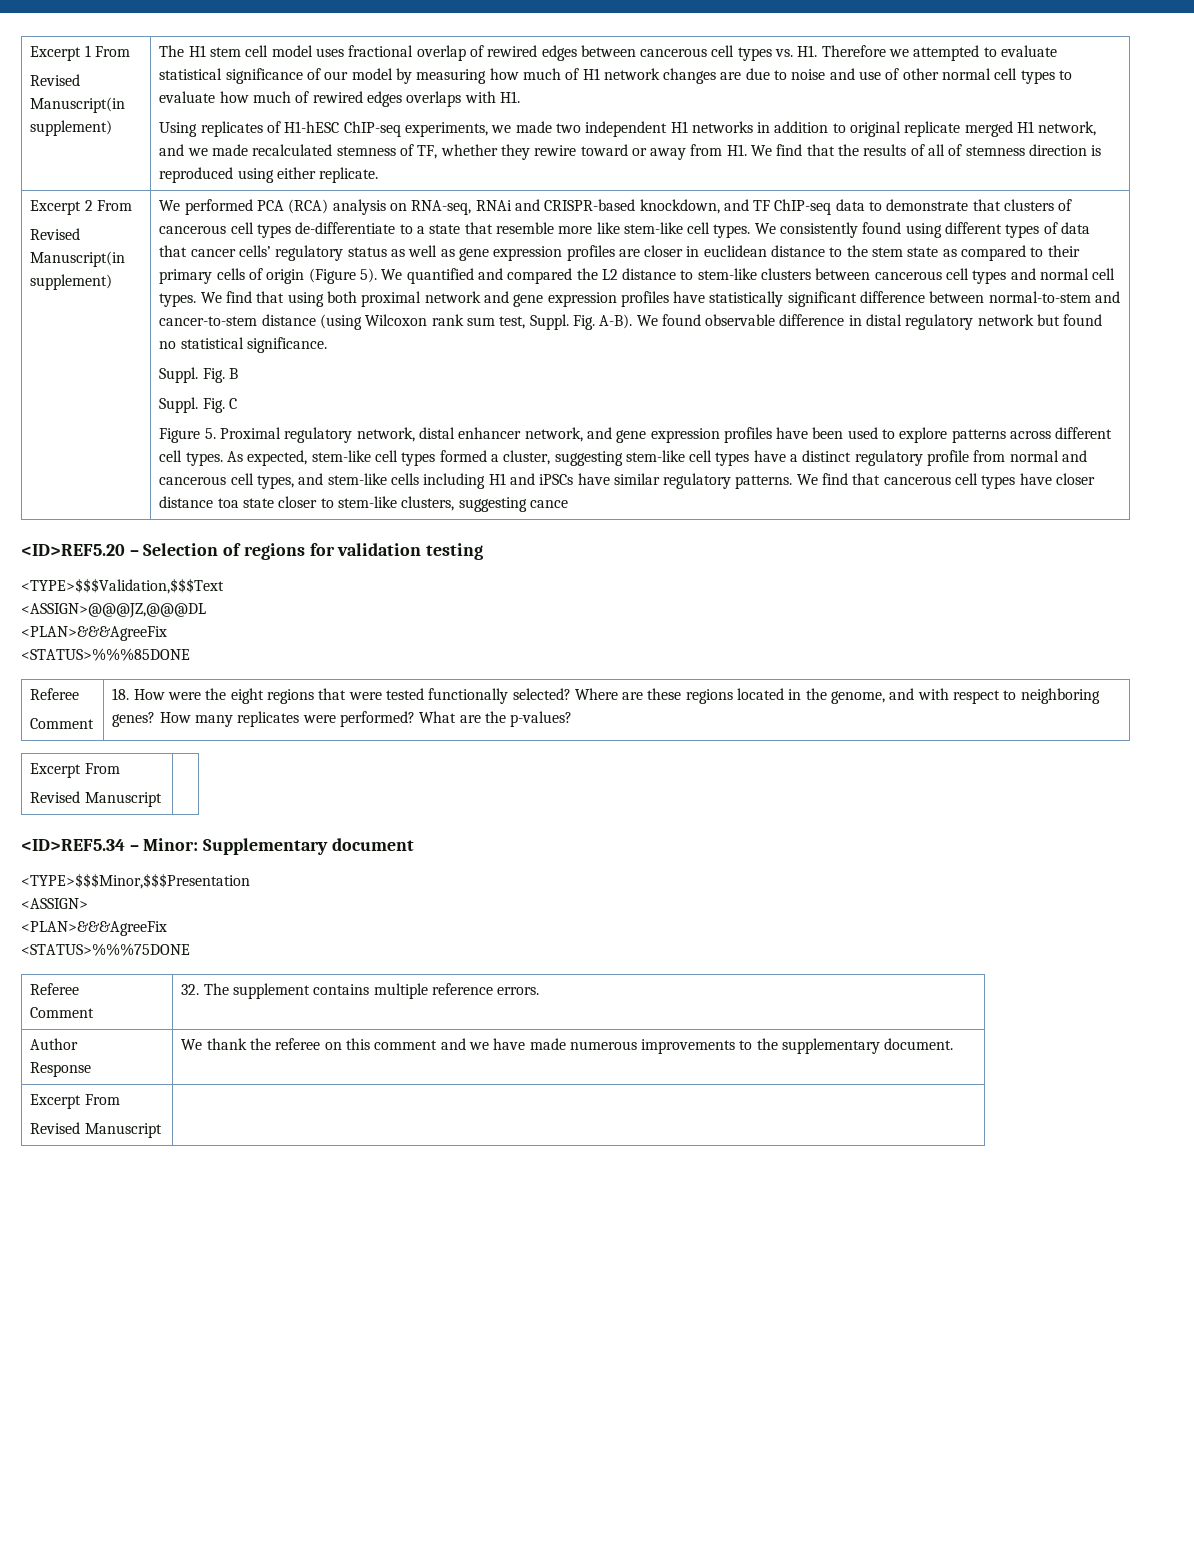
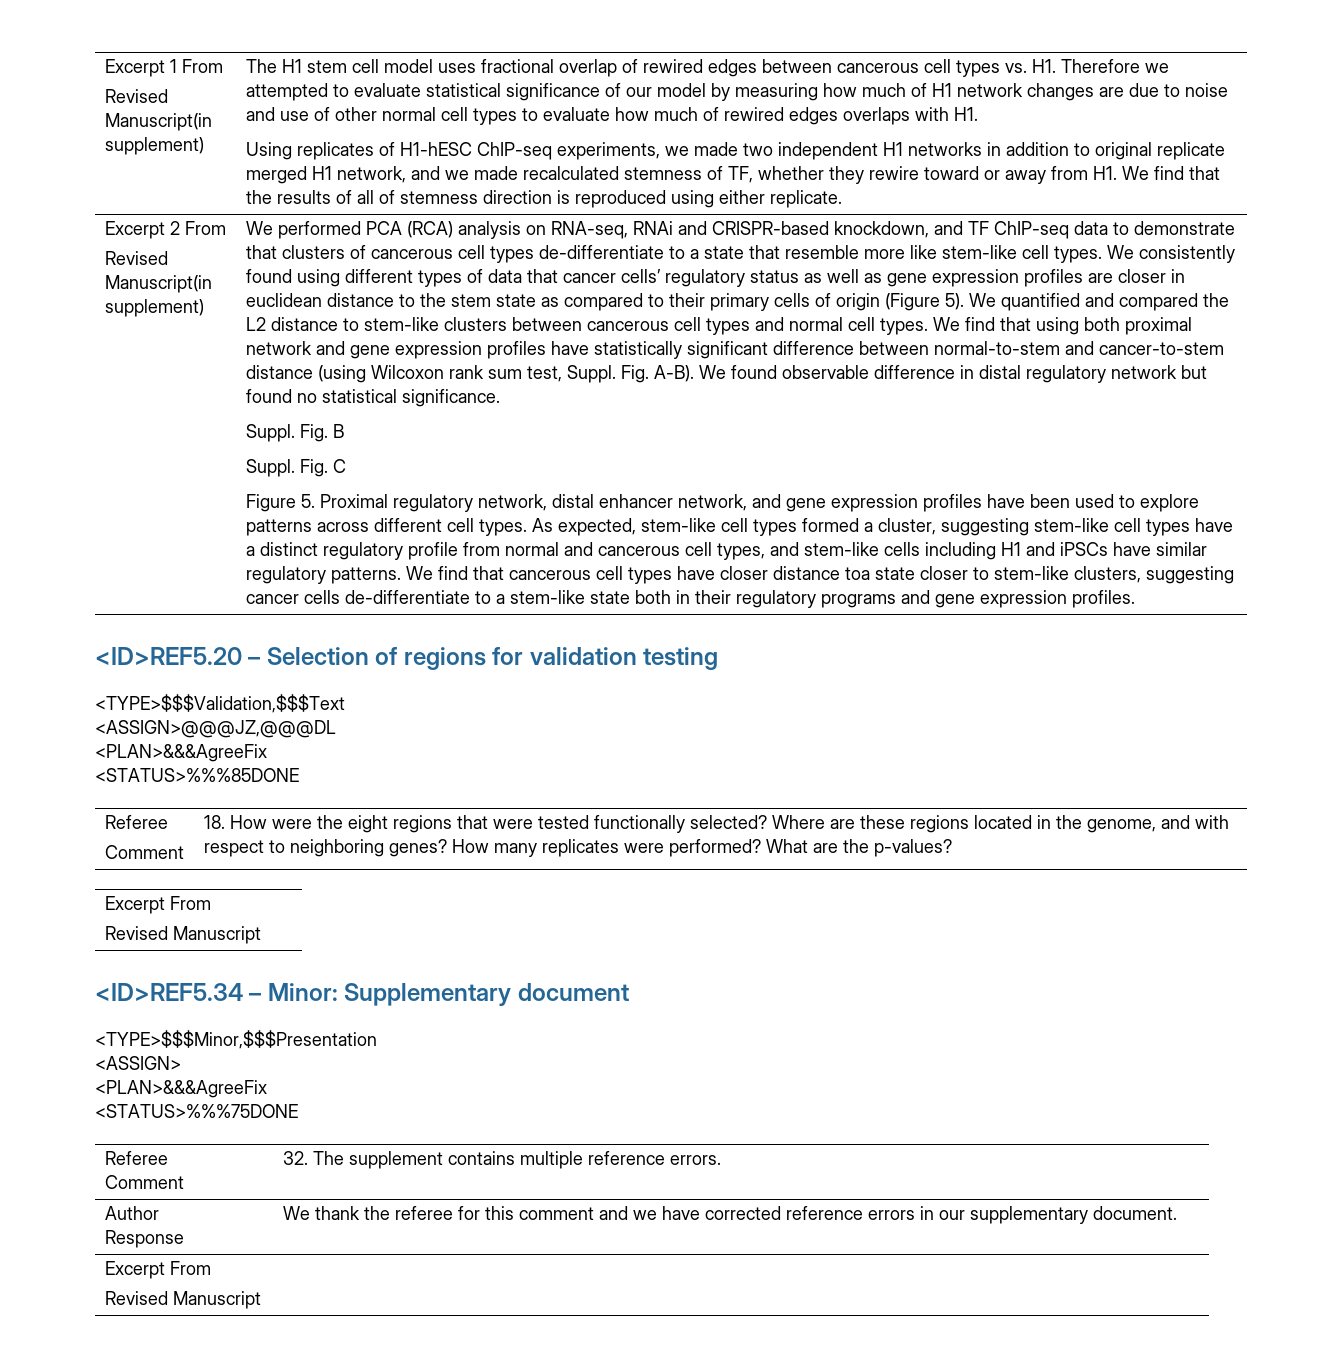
[529,500,568,508] cance -> [245,590,1135,608] cancer cells de-differentiate to a stem-like state both in their regulatory programs and gene expression profiles.
[324,1042,342,1050] on -> [457,1206,480,1220] for
[529,1038,778,1054] made numerous improvements to the -> [704,1206,965,1220] corrected reference errors in our

